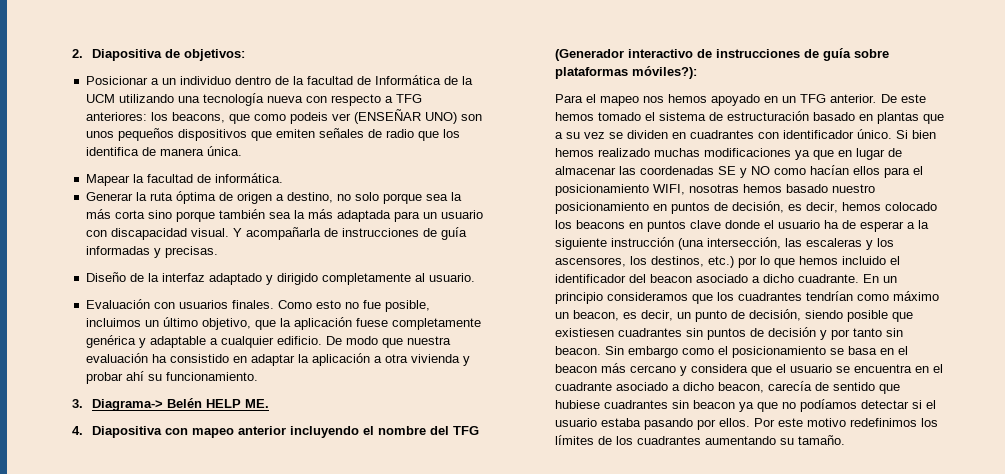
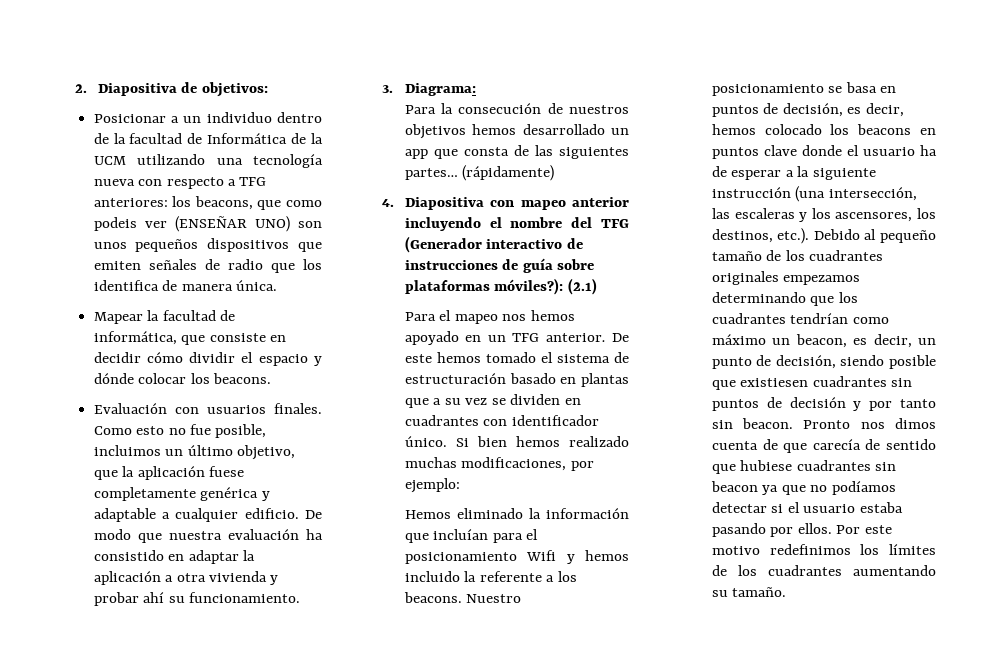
[214,173,283,183] [85,191,462,204] [85,209,483,222] [85,227,467,240] [85,246,218,258] [85,272,475,285] informática. // Generar la ruta óptima de origen a destino, no solo porque sea la más corta sino porque también sea la más adaptada para un usuario con discapacidad visual. Y acompañarla de instrucciones de guía informadas y precisas. // Diseño de la interfaz adaptado y dirigido completamente al usuario. -> [93,331,286,345] [93,352,322,366] [93,373,271,384] informática, que consiste en decidir cómo dividir el espacio y dónde colocar los beacons.
[92,398,270,411] Diagrama-> Belén HELP ME. -> [404,83,476,96] [404,103,629,114] [404,124,629,139] [404,145,629,159] [404,165,555,181] Diagrama: // Para la consecución de nuestros objetivos hemos desarrollado un app que consta de las siguientes partes… (rápidamente)
(698, 72) none -> [567,278,597,295] (2.1)
[704,148,903,160] [555,165,924,178] [555,184,876,196] [555,202,650,214] modificaciones ya que en lugar de almacenar las coordenadas SE y NO como hacían ellos para el posicionamiento WIFI, nosotras hemos basado nuestro posicionamiento -> [461,457,594,471] [404,478,460,493] [404,508,629,519] [404,529,539,543] [404,550,629,564] [404,571,577,582] [403,592,522,603] [711,82,877,96] modificaciones, por ejemplo: // Hemos eliminado la información que incluían para el posicionamiento Wifi y hemos incluido la referente a los beacons. Nuestro posicionamiento se basa
[708,256,901,268] [555,274,898,283] [555,292,689,304] etc.) por lo que hemos incluido el identificador del beacon asociado a dicho cuadrante. En un principio consideramos -> [777,228,936,244] [711,250,884,261] [711,271,861,285] [711,292,806,303] etc.). Debido al pequeño tamaño de los cuadrantes originales empezamos determinando
[605,346,909,358] [555,363,944,376] [555,382,765,393] Sin embargo como el posicionamiento se basa en el beacon más cercano y considera que el usuario se encuentra en el cuadrante asociado a dicho beacon, -> [803,418,936,429] [711,439,808,453] Pronto nos dimos cuenta de que

